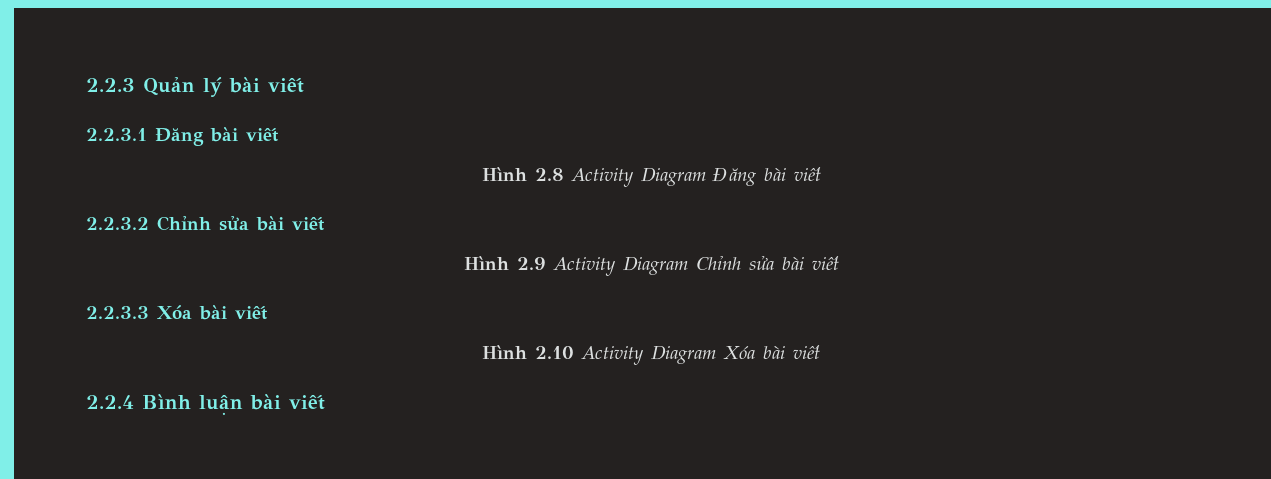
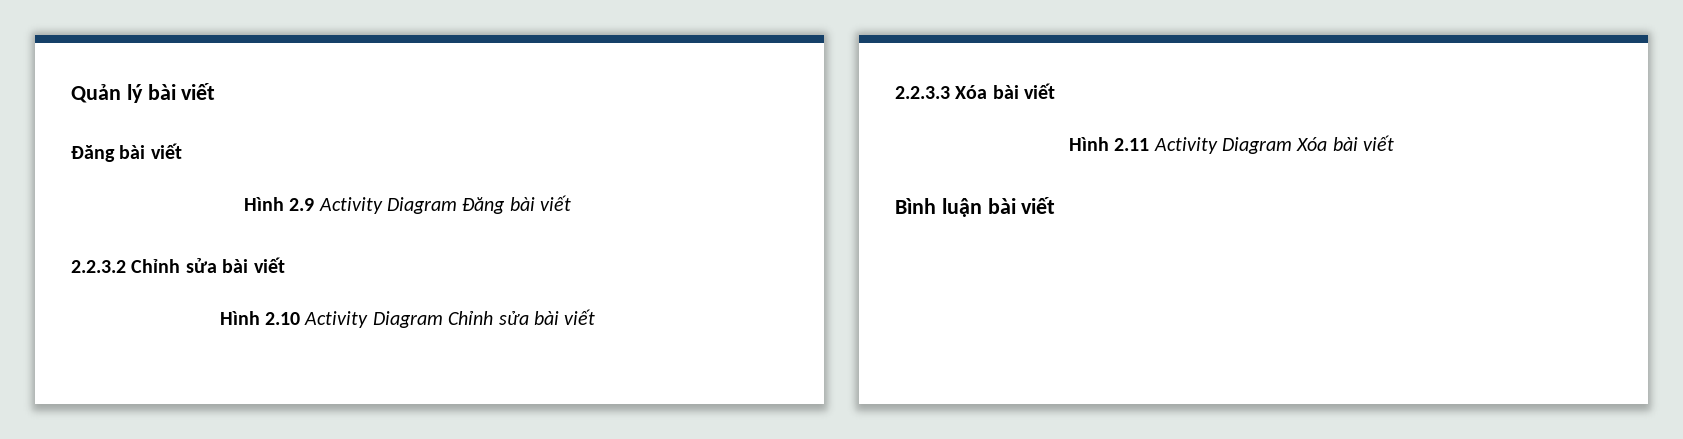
[86,78,135,92] 2.2.3 -> (71, 93) none
[86,128,147,141] 2.2.3.1 -> (216, 91) none
[534,168,564,181] 2.8 -> [289,198,315,211] 2.9
[516,257,546,270] 2.9 -> [265,312,300,325] 2.10
[535,346,574,359] 2.10 -> [1114,138,1150,151] 2.11
[86,395,134,409] 2.2.4 -> (1395, 143) none

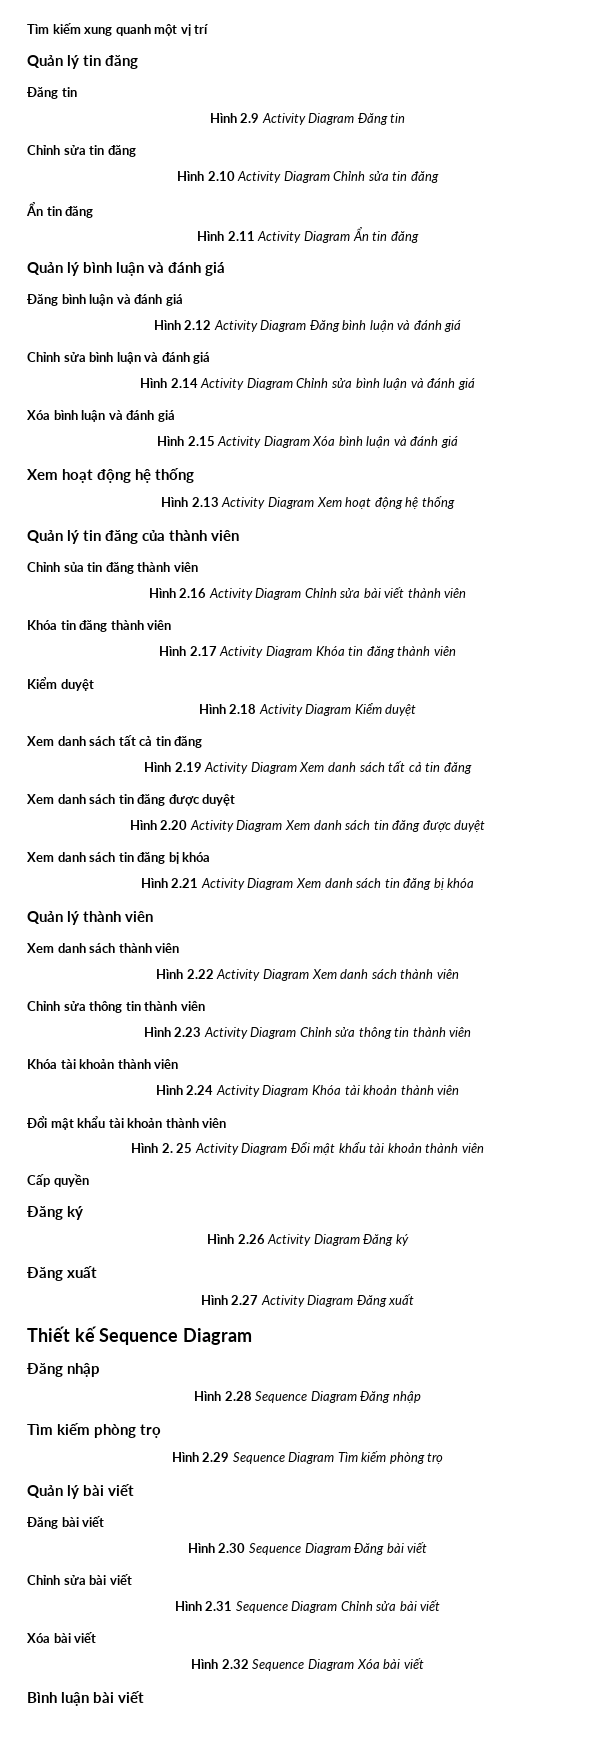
(71, 93) none -> [27,23,209,36] [27,55,139,69] [27,87,77,99] [209,113,406,125] [27,145,136,157] [177,171,439,183] [26,202,94,218] [197,227,419,243] [27,262,226,276] [27,294,183,306] [153,320,462,332] [27,352,211,364] [140,378,475,390] [27,410,175,422] [157,436,458,448] [27,468,195,483] [161,496,455,509] [27,530,240,544] [27,562,198,574] [148,587,467,600] [27,620,172,632] [159,646,456,658] [27,677,94,691] [198,703,417,716] [27,735,203,748] [144,761,472,774] [27,794,236,806] [129,820,486,832] [27,852,211,864] [140,878,475,890] [27,911,154,925] [27,943,180,953] [156,969,459,981] [27,1001,205,1013] [143,1027,472,1039] [27,1059,179,1069] [155,1085,460,1097] [27,1116,227,1130] [131,1142,484,1155] [27,1174,89,1187] [27,1206,84,1220] [207,1234,409,1246] [27,1266,98,1281] [200,1294,415,1307] [27,1326,253,1345] [27,1363,101,1377] [194,1391,421,1403] [27,1423,162,1438] [171,1451,444,1464] Tìm kiếm xung quanh một vị trí // Quản lý tin đăng // Đăng tin // Hình 2.9 Activity Diagram Đăng tin // Chỉnh sửa tin đăng // Hình 2.10 Activity Diagram Chỉnh sửa tin đăng // Ẩn tin đăng // Hình 2.11 Activity Diagram Ẩn tin đăng // Quản lý bình luận và đánh giá // Đăng bình luận và đánh giá // Hình 2.12 Activity Diagram Đăng bình luận và đánh giá // Chỉnh sửa bình luận và đánh giá // Hình 2.14 Activity Diagram Chỉnh sửa bình luận và đánh giá // Xóa bình luận và đánh giá // Hình 2.15 Activity Diagram Xóa bình luận và đánh giá // Xem hoạt động hệ thống // Hình 2.13 Activity Diagram Xem hoạt động hệ thống // Quản lý tin đăng của thành viên // Chỉnh sủa tin đăng thành viên // Hình 2.16 Activity Diagram Chỉnh sửa bài viết thành viên // Khóa tin đăng thành viên // Hình 2.17 Activity Diagram Khóa tin đăng thành viên // Kiểm duyệt // Hình 2.18 Activity Diagram Kiểm duyệt // Xem danh sách tất cả tin đăng // Hình 2.19 Activity Diagram Xem danh sách tất cả tin đăng // Xem danh sách tin đăng được duyệt // Hình 2.20 Activity Diagram Xem danh sách tin đăng được duyệt // Xem danh sách tin đăng bị khóa // Hình 2.21 Activity Diagram Xem danh sách tin đăng bị khóa // Quản lý thành viên // Xem danh sách thành viên // Hình 2.22 Activity Diagram Xem danh sách thành viên // Chỉnh sửa thông tin thành viên // Hình 2.23 Activity Diagram Chỉnh sửa thông tin thành viên // Khóa tài khoản thành viên // Hình 2.24 Activity Diagram Khóa tài khoản thành viên // Đổi mật khẩu tài khoản thành viên // Hình 2. 25 Activity Diagram Đổi mật khẩu tài khoản thành viên // Cấp quyền // Đăng ký // Hình 2.26 Activity Diagram Đăng ký // Đăng xuất // Hình 2.27 Activity Diagram Đăng xuất // Thiết kế Sequence Diagram // Đăng nhập // Hình 2.28 Sequence Diagram Đăng nhập // Tìm kiếm phòng trọ // Hình 2.29 Sequence Diagram Tìm kiếm phòng trọ //
[289,197,383,214] 2.9 Activity -> [218,1543,301,1555] 2.30 Sequence
[71,260,126,273] 2.2.3.2 -> (428, 1547) none
[265,311,369,328] 2.10 Activity -> [205,1601,288,1613] 2.31 Sequence
[895,86,950,99] 2.2.3.3 -> (441, 1605) none
[1114,137,1218,154] 2.11 Activity -> [221,1659,305,1671] 2.32 Sequence

